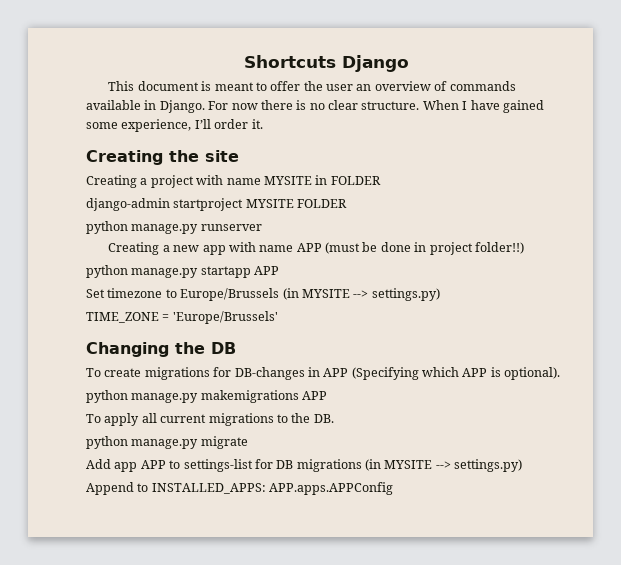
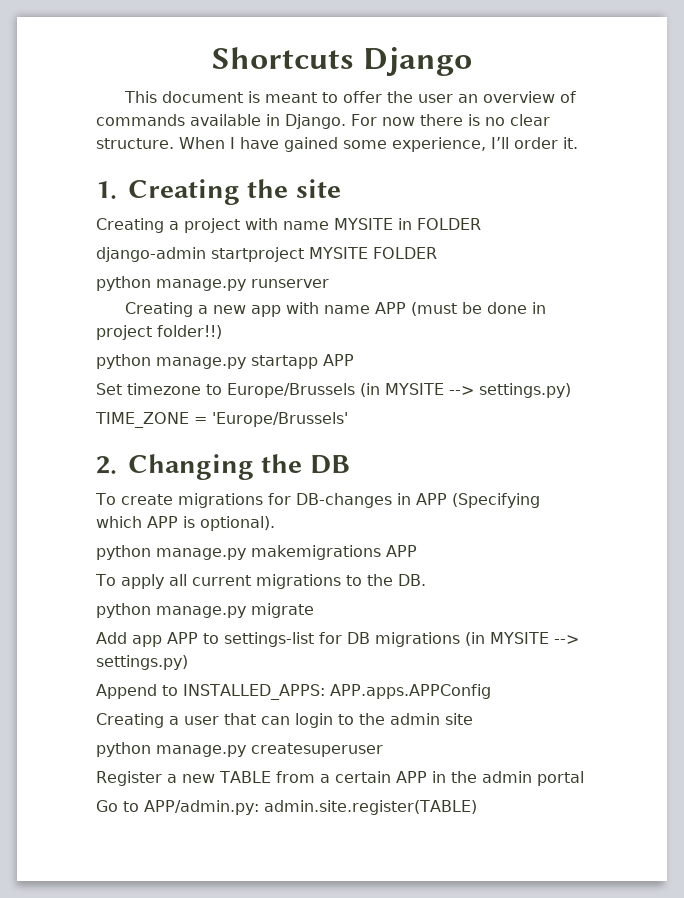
(263, 124) none -> [96,181,117,199] 1.
(278, 317) none -> [96,456,117,474] 2.
(394, 488) none -> [96,713,473,728] [96,742,383,757] [96,771,584,786] [96,800,477,815] // Creating a user that can login to the admin site // python manage.py createsuperuser // Register a new TABLE from a certain APP in the admin portal // Go to APP/admin.py: admin.site.register(TABLE)

